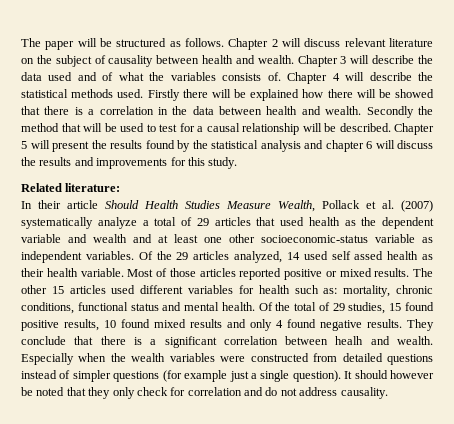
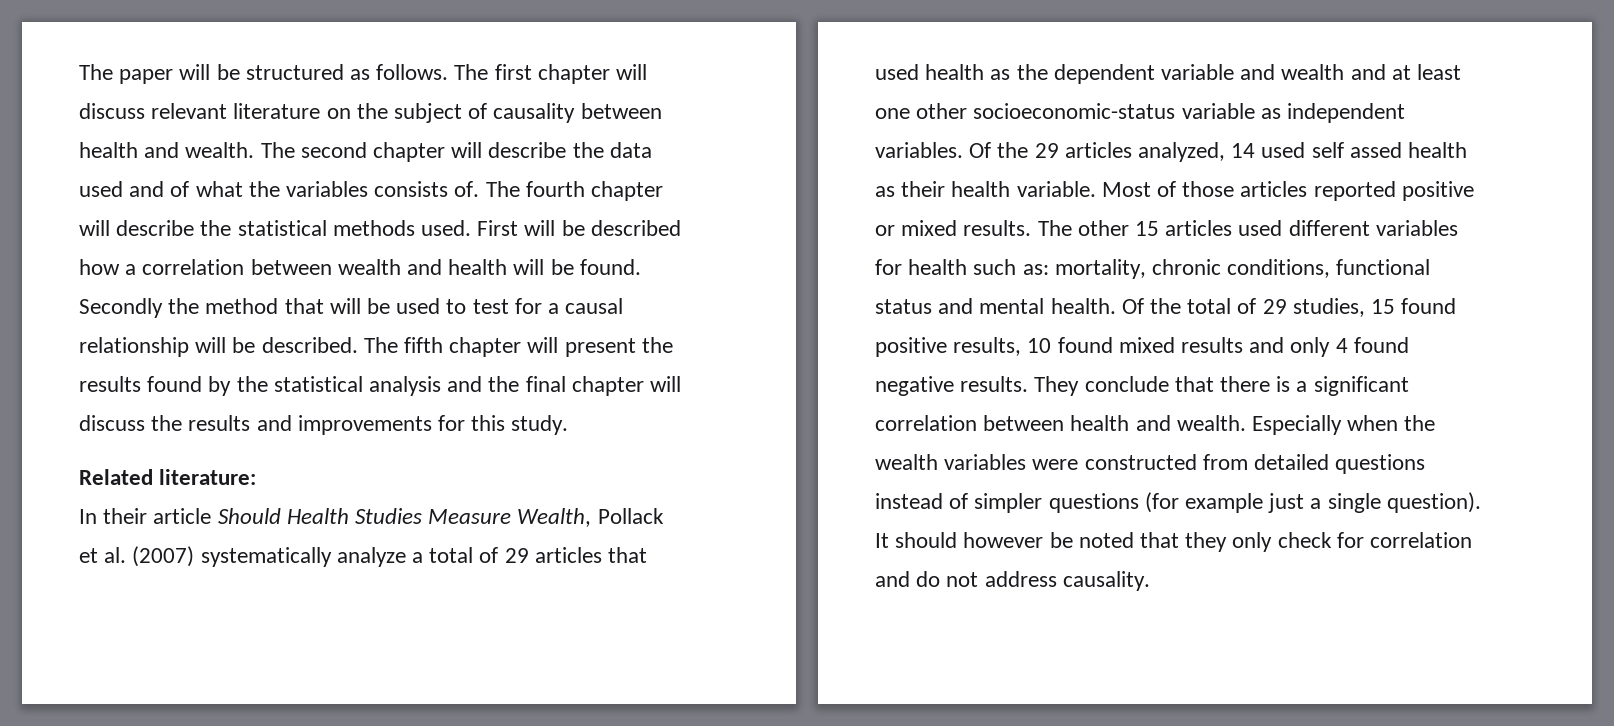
[228,38,278,50] Chapter 2 -> [454,64,610,84] The first chapter
[297,55,347,67] Chapter 3 -> [260,142,446,162] The second chapter
[287,72,340,84] Chapter 4 -> [485,181,664,201] The fourth chapter
[147,89,435,101] [21,106,362,115] Firstly there will be explained how there will be showed that there is a correlation in the data between health and wealth. -> [477,220,681,236] [79,259,641,275] First will be described how a correlation between wealth and health will be found.
[394,123,434,135] [21,141,27,149] Chapter 5 -> [363,337,522,357] The fifth chapter
[325,140,372,152] chapter 6 -> [488,376,644,396] the final chapter
[335,336,364,345] healh -> [1070,415,1130,431] health

